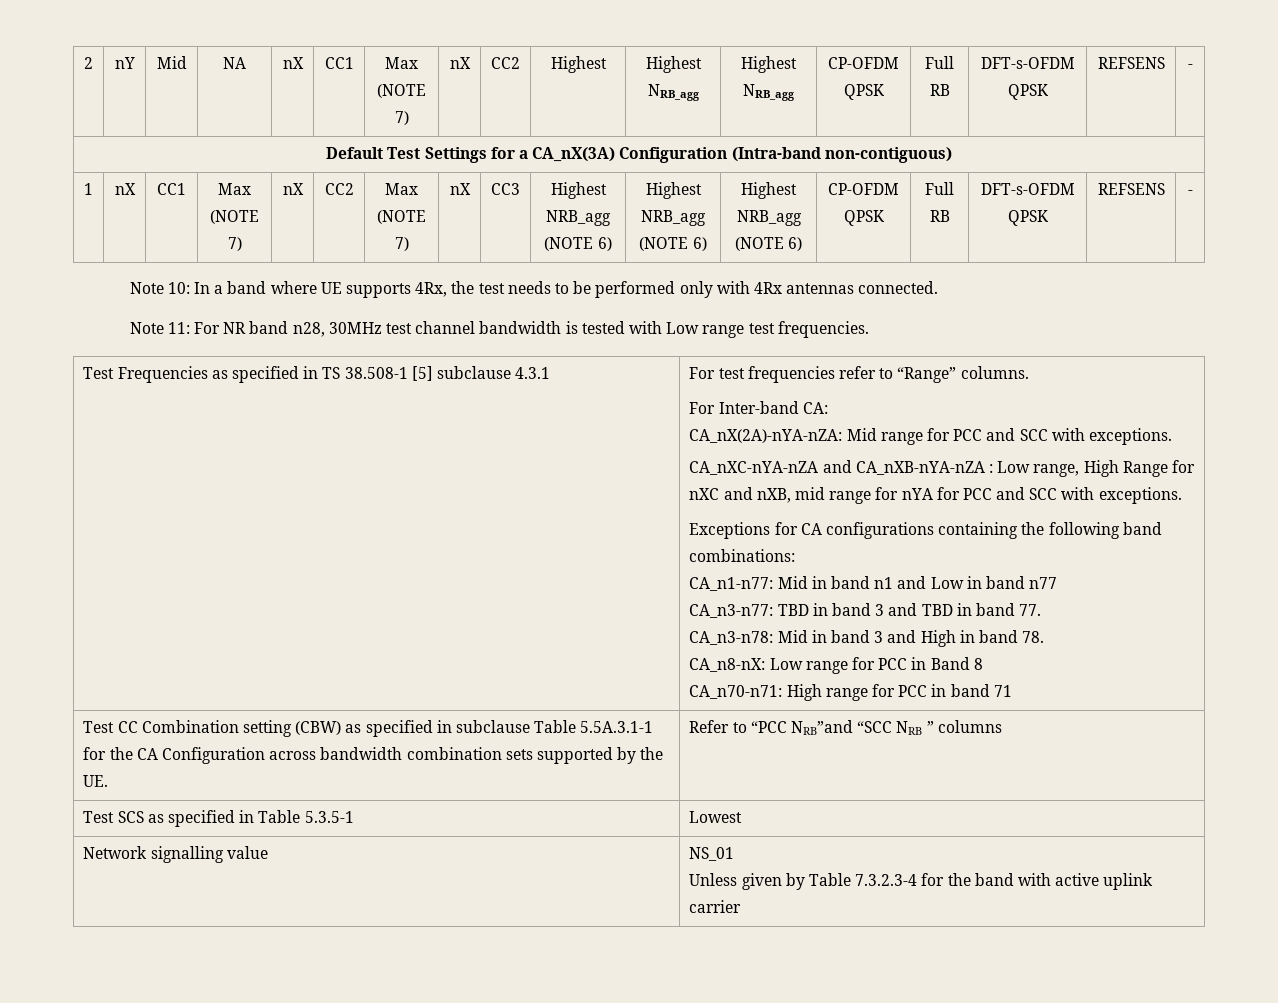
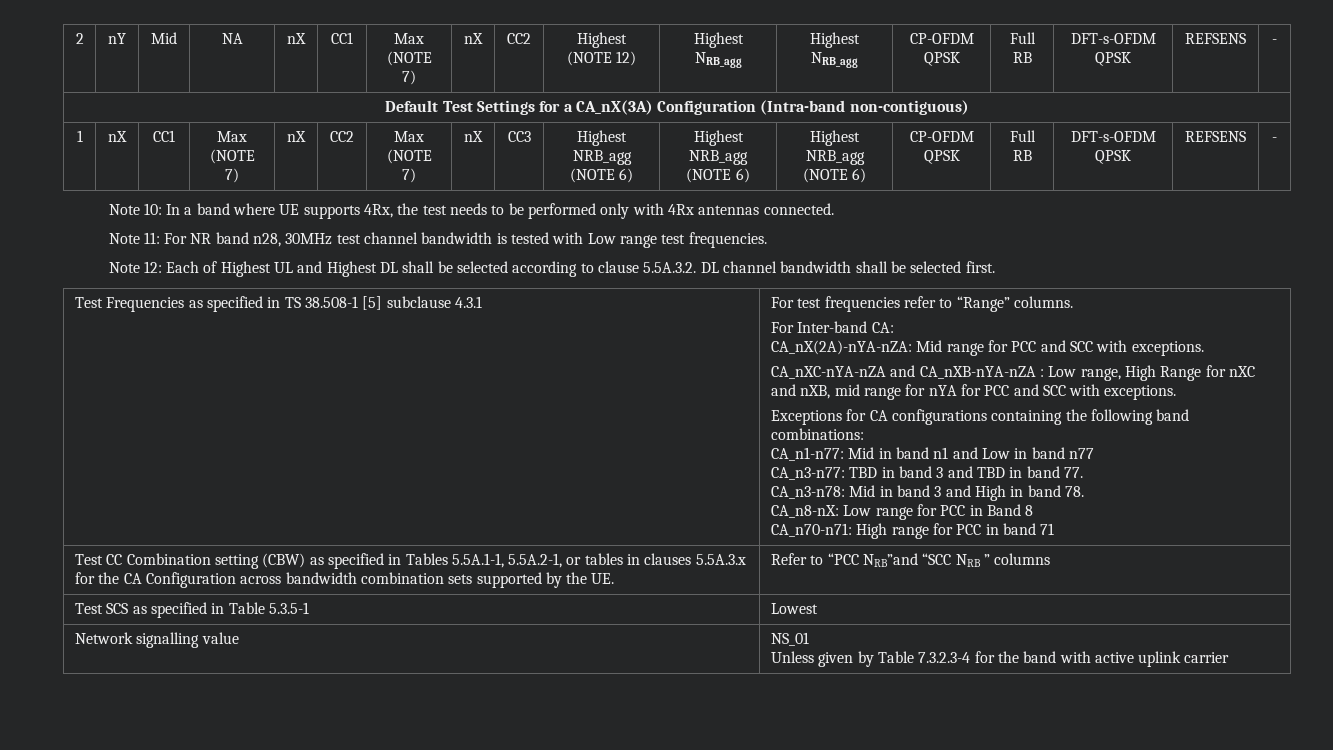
(607, 64) none -> [566,51,637,66] (NOTE 12)
(869, 329) none -> [108,261,995,277] // Note 12: Each of Highest UL and Highest DL shall be selected according to clause 5.5A.3.2. DL channel bandwidth shall be selected first.
[455,720,654,733] subclause Table 5.5A.3.1-1 -> [405,553,746,568] Tables 5.5A.1-1, 5.5A.2-1, or tables in clauses 5.5A.3.x

